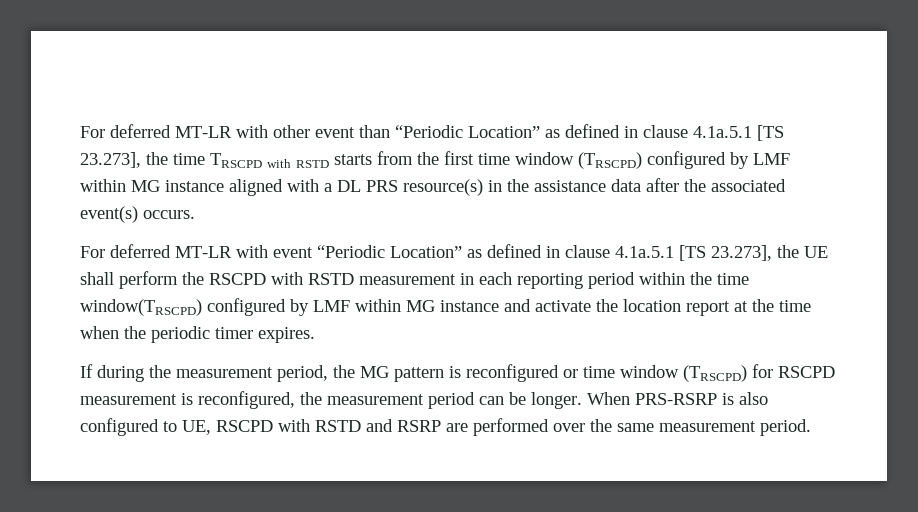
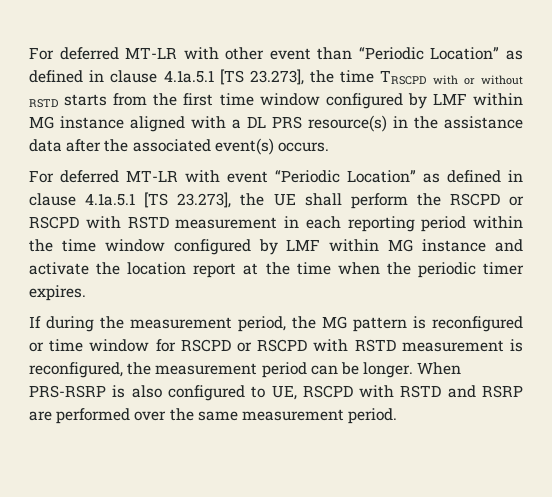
(291, 163) none -> [463,75,523,85] or without
[578,152,642,169] (TRSCPD) -> (320, 99) none
(266, 279) none -> [509,196,525,206] [29,216,79,229] or RSCPD
[80,299,202,316] window(TRSCPD) -> [104,239,165,252] window
[683,365,747,382] (TRSCPD) -> (150, 345) none
(835, 372) none -> [237,339,396,352] or RSCPD with RSTD

